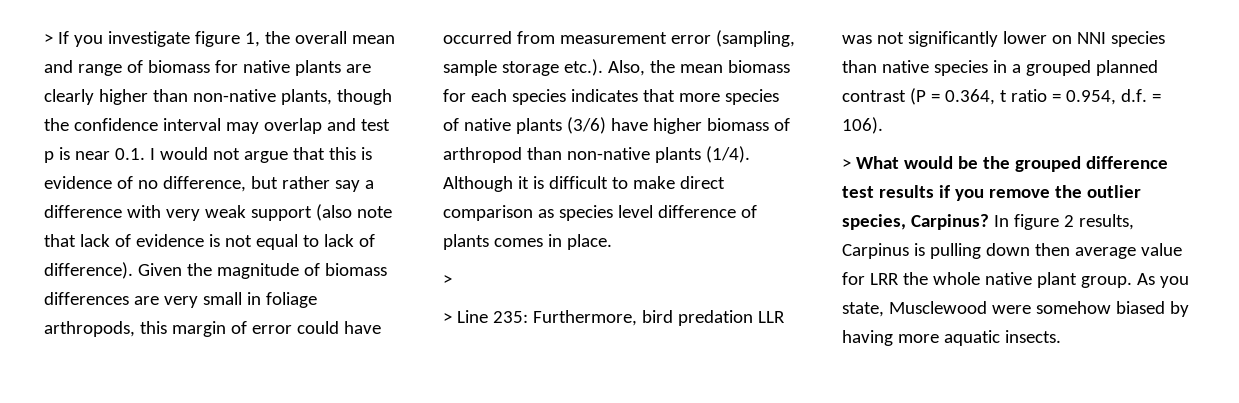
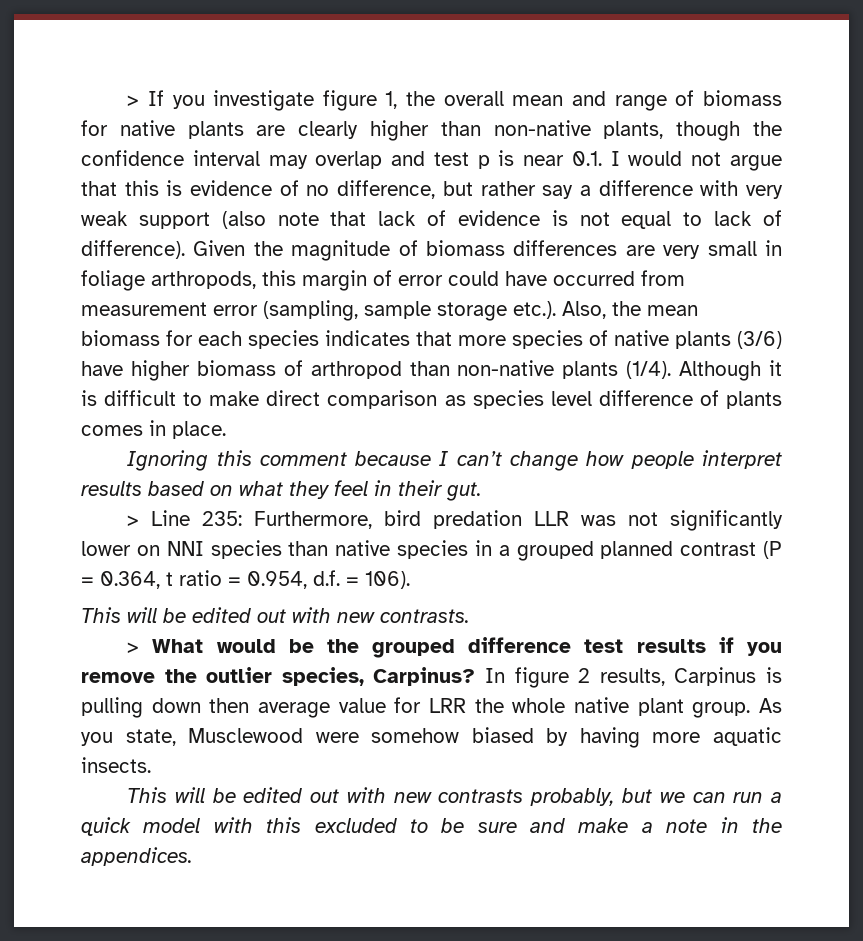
[443,275,452,285] > -> [127,450,782,471] [81,480,481,501] Ignoring this comment because I can’t change how people interpret results based on what they feel in their gut.
(883, 125) none -> [81,607,469,623] // This will be edited out with new contrasts.
(1061, 336) none -> [127,787,783,806] [81,817,782,836] [81,847,192,866] // This will be edited out with new contrasts probably, but we can run a quick model with this excluded to be sure and make a note in the appendices.

